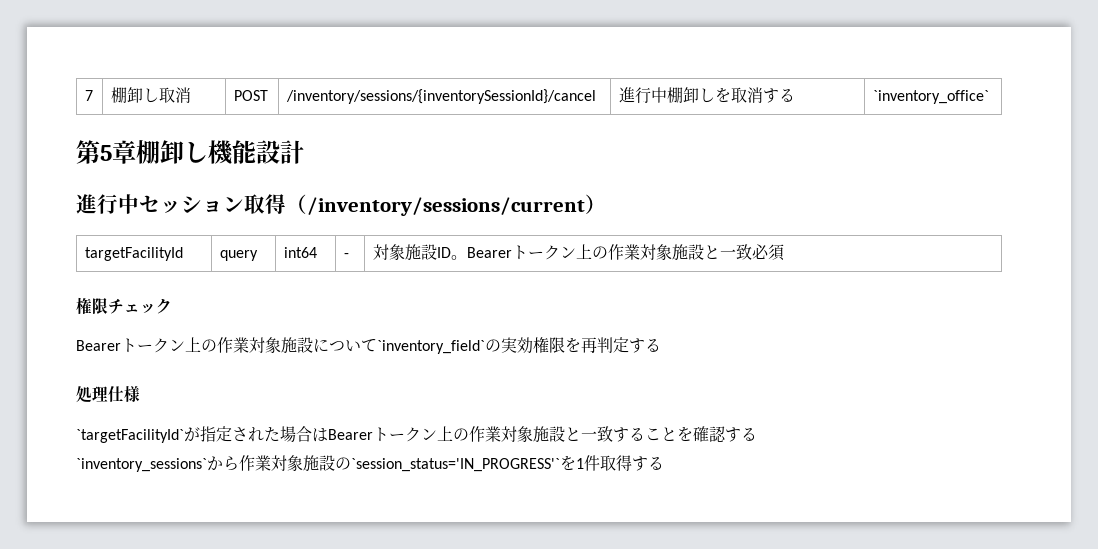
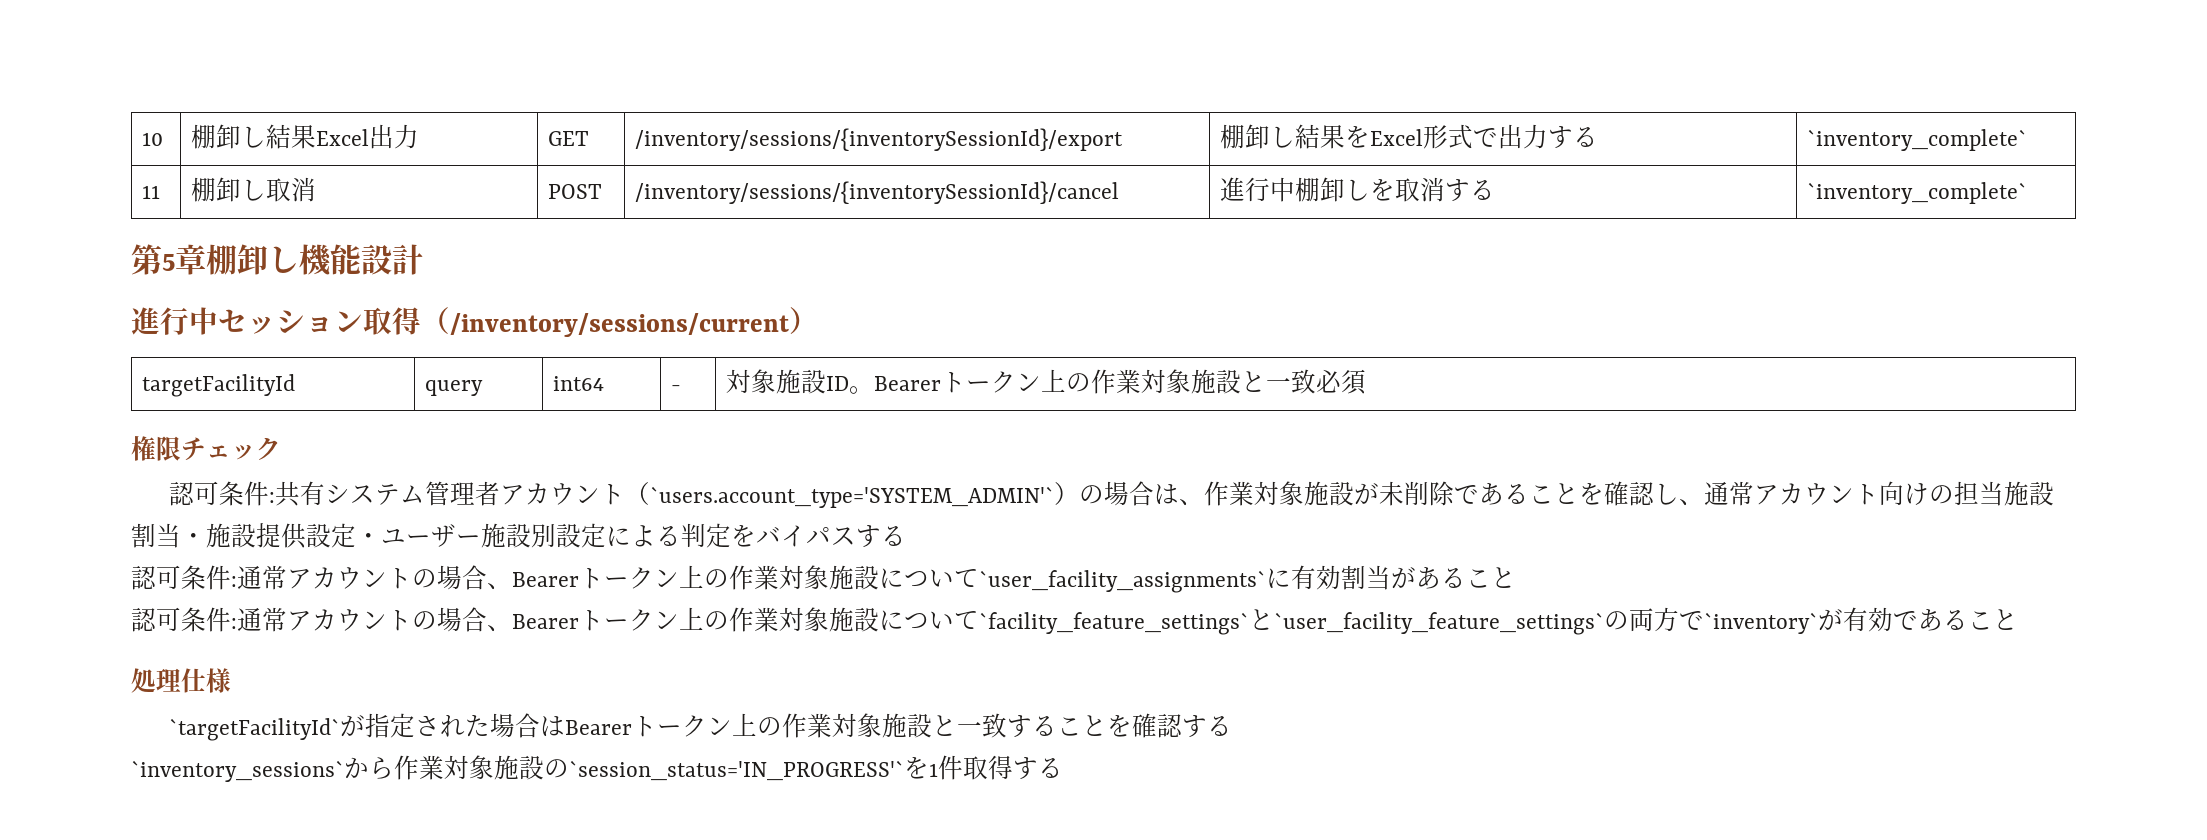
[84,90,93,101] 7 -> [141,132,163,146] [190,124,419,149] [547,131,589,146] [634,128,1123,151] [1219,124,1598,149] [1806,129,2027,151] [141,185,160,199] 10 | 棚卸し結果Excel出力 | GET | /inventory/sessions/{inventorySessionId}/export | 棚卸し結果をExcel形式で出力する | `inventory_complete` // 11
[872,90,989,104] `inventory_office` -> [1806,182,2027,204] `inventory_complete`
[76,337,661,354] Bearerトークン上の作業対象施設について`inventory_field`の実効権限を再判定する -> [169,481,2055,508] [131,523,906,549] [131,565,1516,593] [131,607,2018,635] 認可条件:共有システム管理者アカウント（`users.account_type='SYSTEM_ADMIN'`）の場合は、作業対象施設が未削除であることを確認し、通常アカウント向けの担当施設割当・施設提供設定・ユーザー施設別設定による判定をバイパスする // 認可条件:通常アカウントの場合、Bearerトークン上の作業対象施設について`user_facility_assignments`に有効割当があること // 認可条件:通常アカウントの場合、Bearerトークン上の作業対象施設について`facility_feature_settings`と`user_facility_feature_settings`の両方で`inventory`が有効であること

